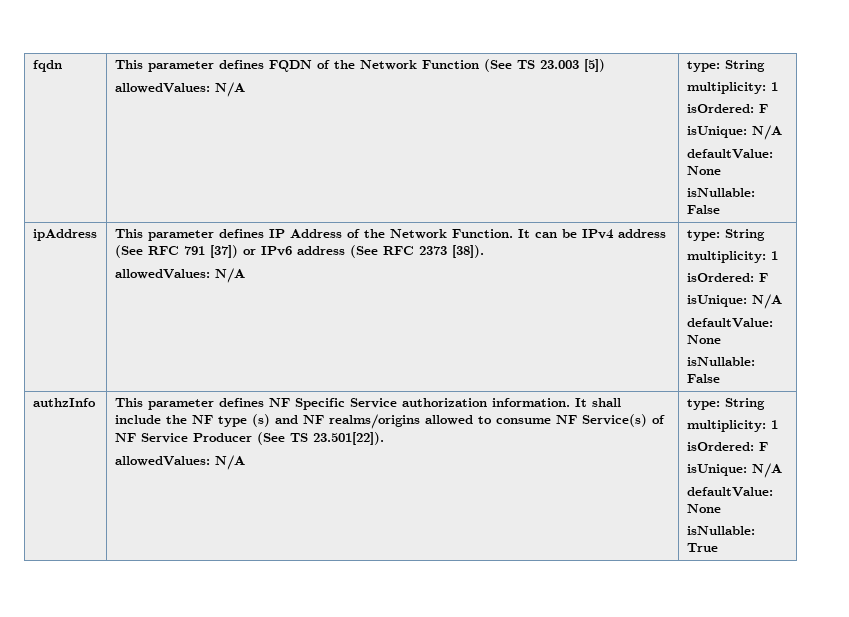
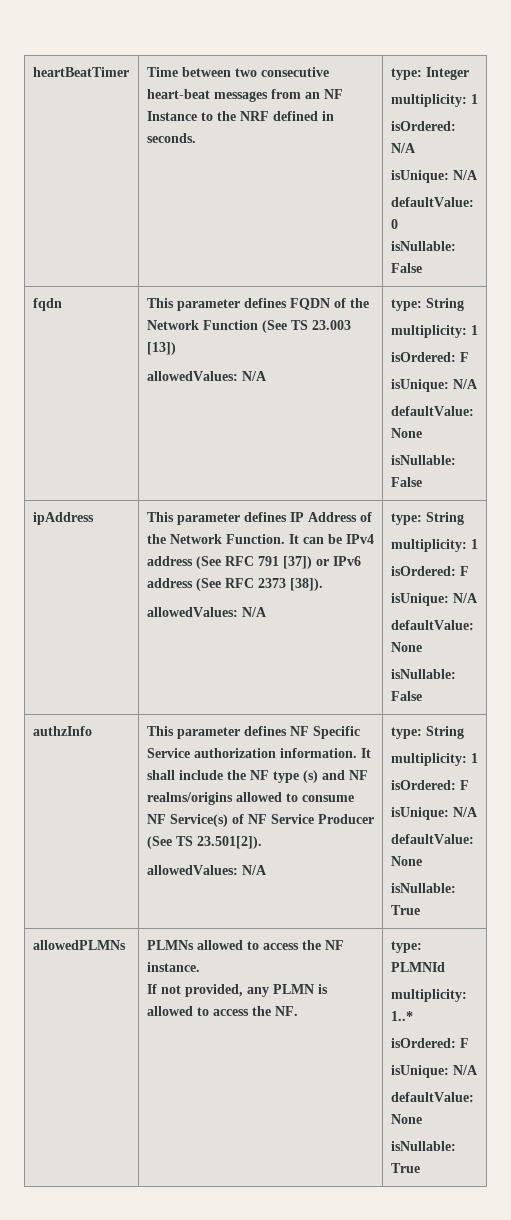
(32, 66) none -> [32,67,129,77] [146,67,329,77] [146,89,343,102] [146,111,334,121] [146,133,196,143] [390,67,469,80] [390,94,478,107] [390,121,456,131] [390,143,416,153] [390,170,478,183] [390,197,474,207] [390,219,398,229] [390,241,456,251] [390,263,422,273] heartBeatTimer | Time between two consecutive heart-beat messages from an NF Instance to the NRF defined in seconds. | type: Integer // multiplicity: 1 // isOrdered: N/A // isUnique: N/A // defaultValue: 0 // isNullable: False //
[583,59,605,72] [5]) -> [146,342,176,355] [13])
[312,432,384,445] 23.501[22]). -> [196,836,262,849] 23.501[2]).
(718, 547) none -> [32,940,126,950] [146,940,344,950] [146,962,200,972] [146,984,328,997] [146,1006,298,1016] [390,941,422,953] [390,962,445,972] [390,989,467,1002] [390,1011,413,1021] [390,1038,469,1048] [390,1065,478,1078] [390,1092,474,1102] [390,1114,422,1124] [390,1141,456,1151] [390,1163,420,1173] // allowedPLMNs | PLMNs allowed to access the NF instance. // If not provided, any PLMN is allowed to access the NF. | type: PLMNId // multiplicity: 1..* // isOrdered: F // isUnique: N/A // defaultValue: None // isNullable: True

